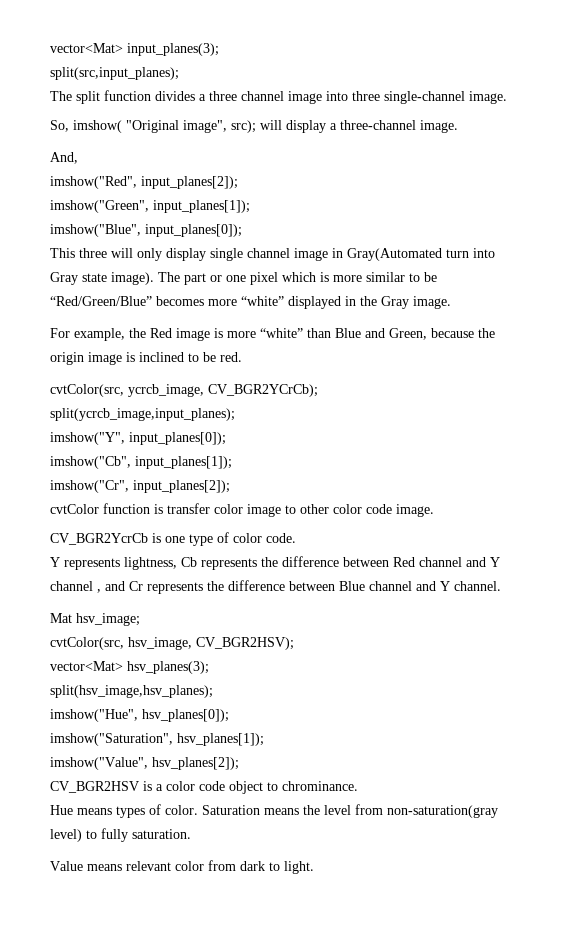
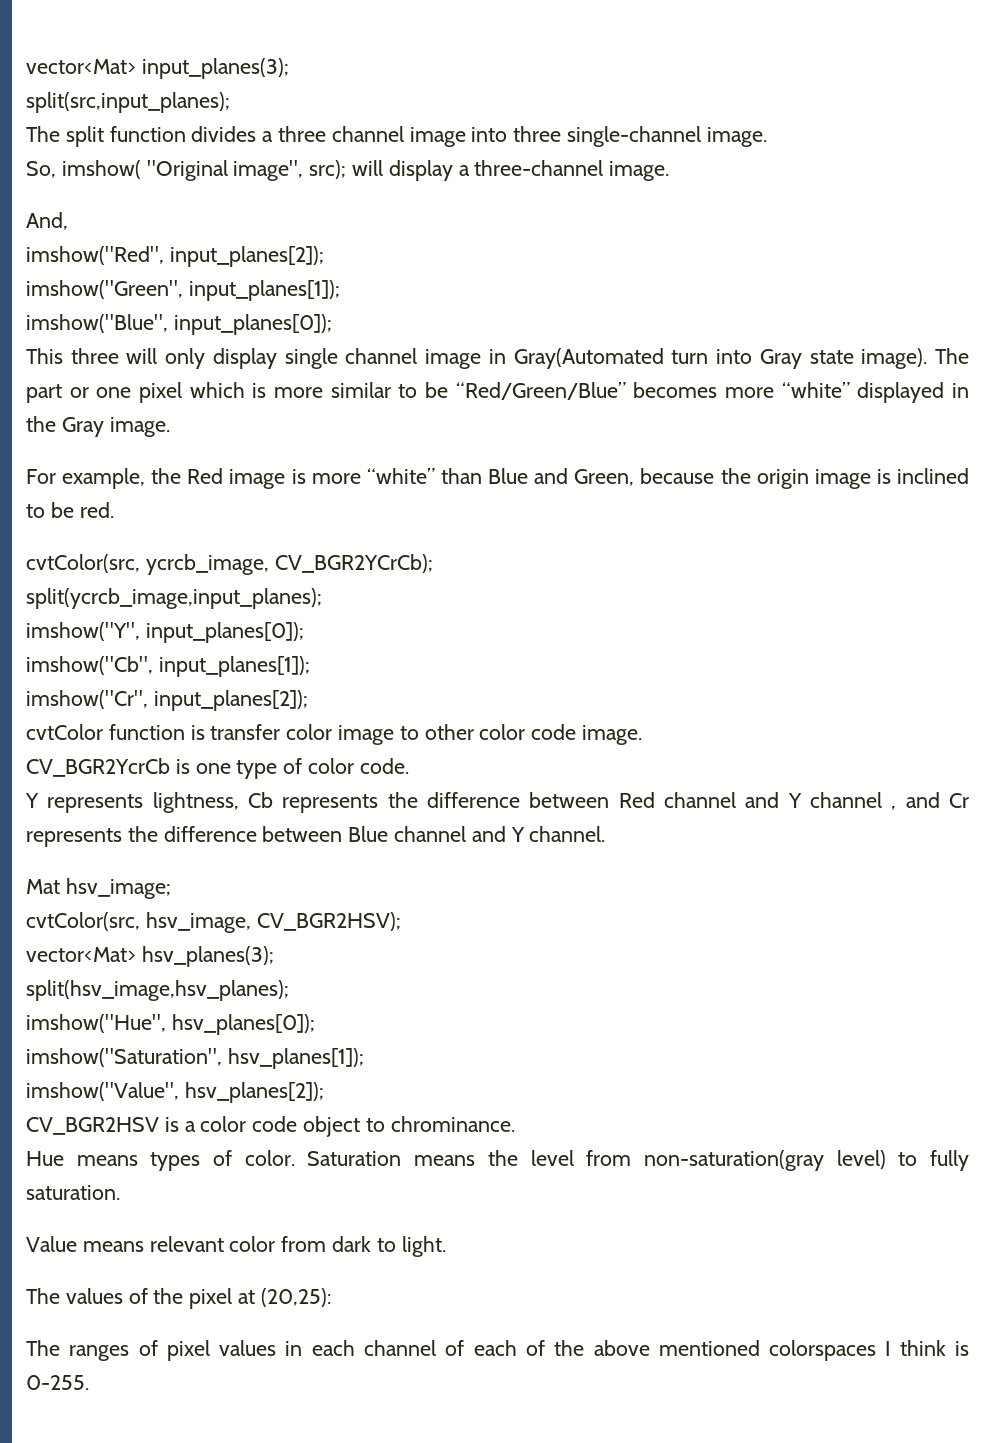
(314, 867) none -> [26,1288,331,1309] [26,1340,969,1361] [26,1375,89,1390] // The values of the pixel at (20,25): // The ranges of pixel values in each channel of each of the above mentioned colorspaces I think is 0-255.

